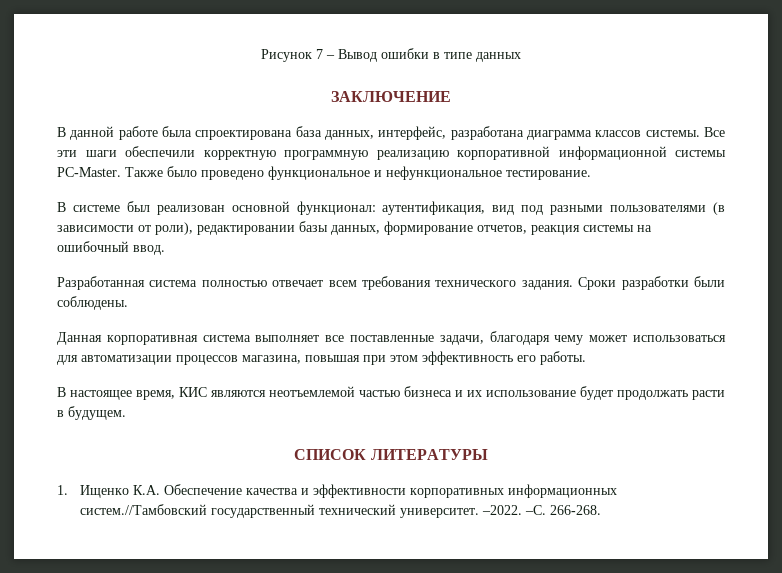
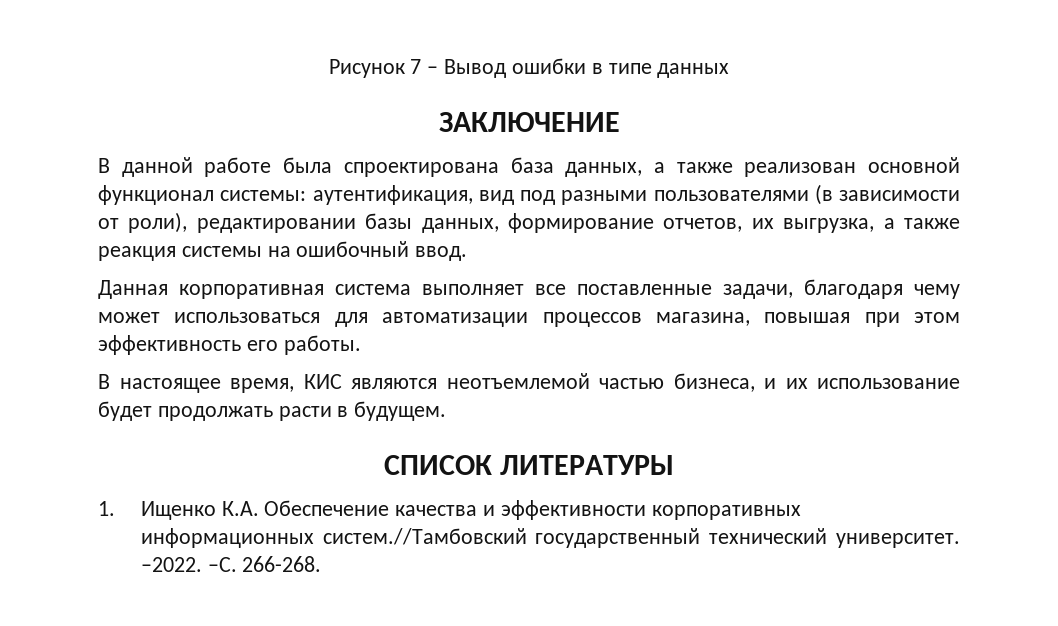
[378,126,726,140] [57,146,726,160] [57,166,591,180] [57,201,376,215] интерфейс, разработана диаграмма классов системы. Все эти шаги обеспечили корректную программную реализацию корпоративной информационной системы PC-Master. Также было проведено функциональное и нефункциональное тестирование. // В системе был реализован основной функционал: -> [653,157,961,177] [98,185,307,205] а также реализован основной функционал системы:
(527, 229) none -> [751,218,960,233] их выгрузка, а также
[57,276,725,290] [57,296,128,310] // Разработанная система полностью отвечает всем требования технического задания. Сроки разработки были соблюдены. -> (468, 253) none
[404,386,452,397] бизнеса -> [673,373,755,392] бизнеса,

